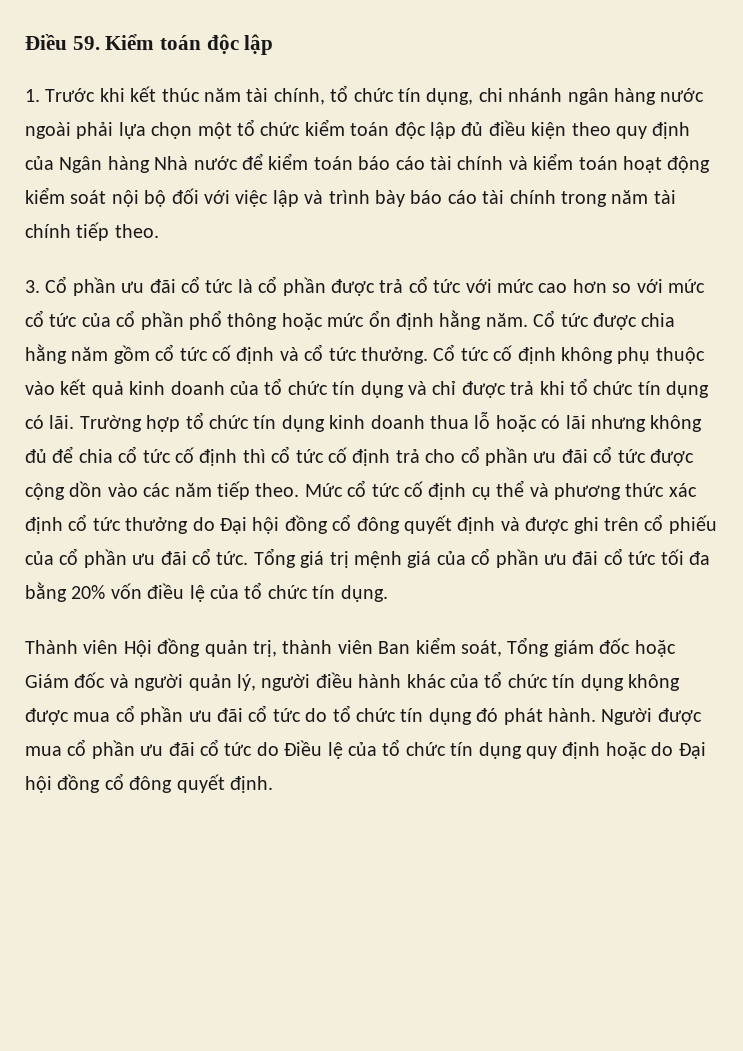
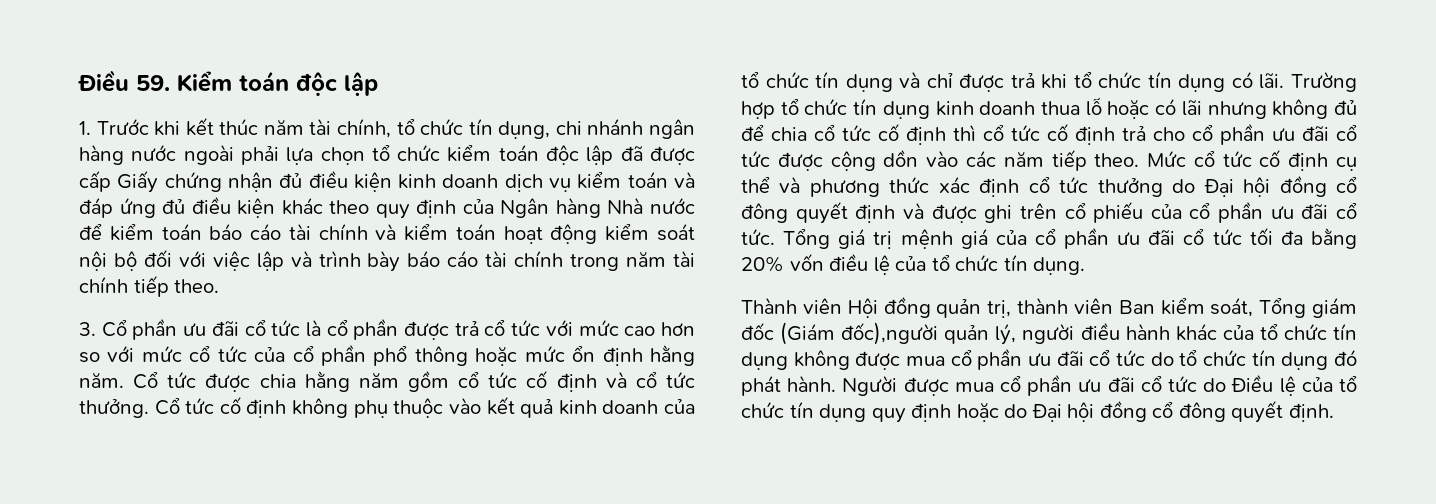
[197,122,232,139] một -> (365, 156) none
[461,120,567,139] đủ điều kiện -> [620,146,695,165] [79,170,695,193] [79,196,323,218] đã được cấp Giấy chứng nhận đủ điều kiện kinh doanh dịch vụ kiểm toán và đáp ứng đủ điều kiện khác
[634,640,676,657] [25,672,184,691] hoặc Giám đốc và người -> [780,322,939,345] (Giám đốc),người

